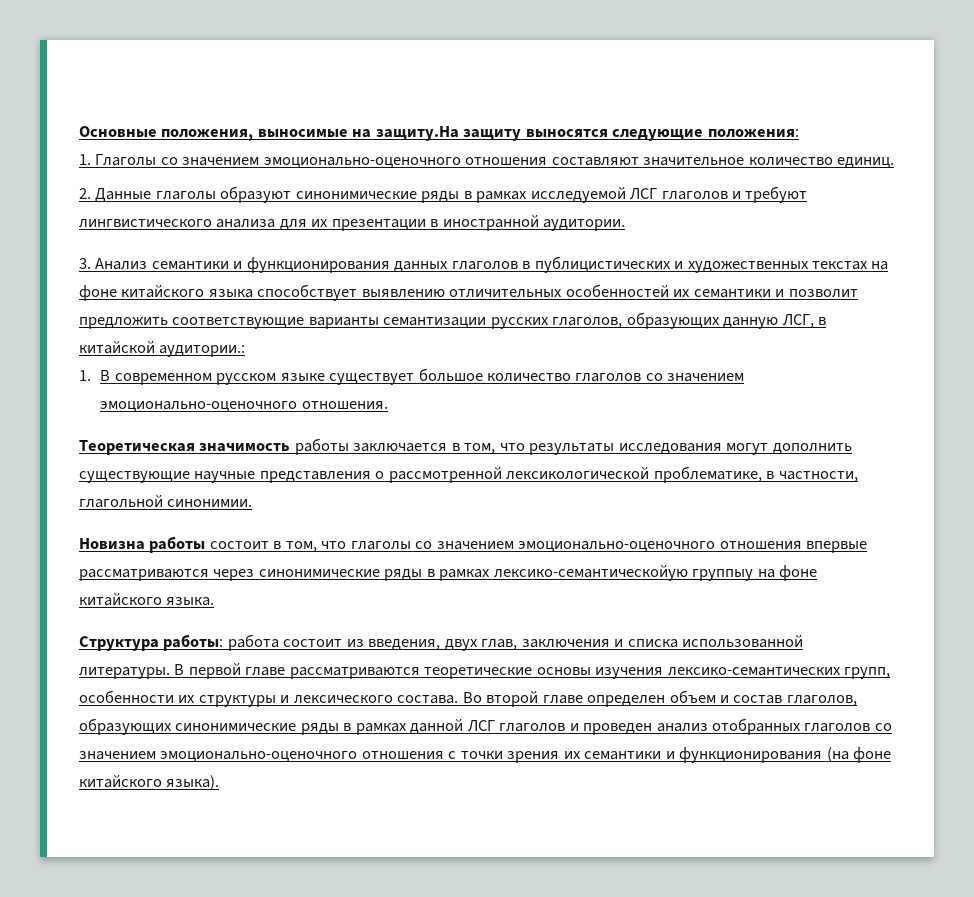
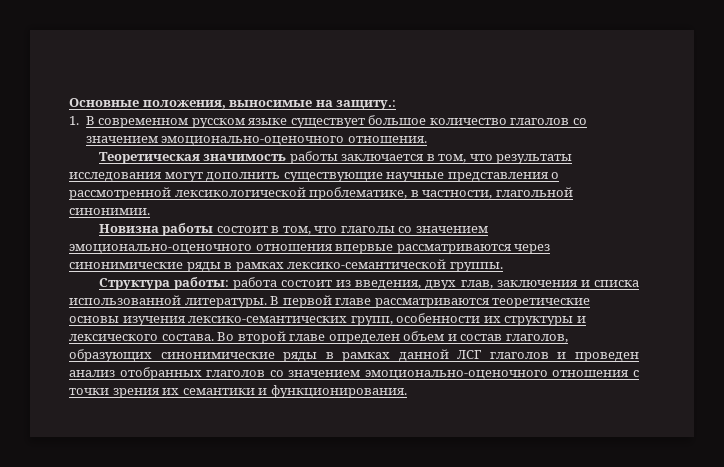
[375,126,799,141] [79,154,895,168] [79,186,808,203] [79,215,626,231] [79,256,889,273] [79,284,858,301] [79,312,827,329] [79,341,246,357] защиту.На защиту выносятся следующие положения: // 1. Глаголы со значением эмоционально-оценочного отношения составляют значительное количество единиц. // 2. Данные глаголы образуют синонимические ряды в рамках исследуемой ЛСГ глаголов и требуют лингвистического анализа для их презентации в иностранной аудитории. // 3. Анализ семантики и функционирования данных глаголов в публицистических и художественных текстах на фоне китайского языка способствует выявлению отличительных особенностей их семантики и позволит предложить соответствующие варианты семантизации русских глаголов, образующих данную ЛСГ, в китайской аудитории.: -> [336,100,397,110] защиту.:
[493,565,818,581] [79,593,215,606] лексико-семантическойую группыу на фоне китайского языка. -> [287,259,503,272] лексико-семантической группы.
[679,747,892,763] [79,775,220,790] функционирования (на фоне китайского языка). -> [270,385,407,398] функционирования.

